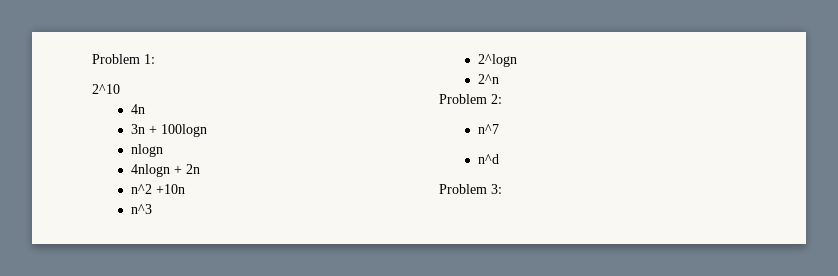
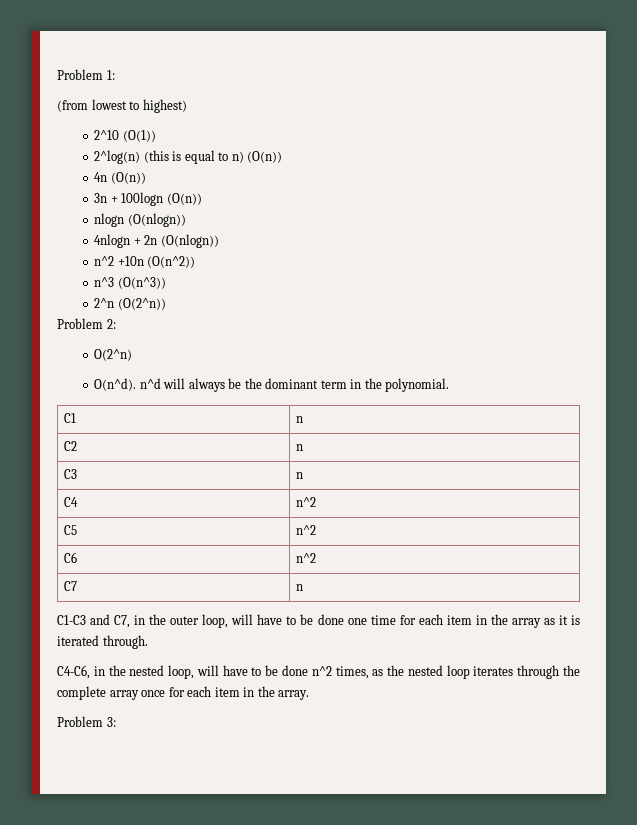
[92,84,120,94] 2^10 -> [57,99,187,113] [94,130,156,142] [94,150,283,164] (from lowest to highest) // 2^10 (O(1)) // 2^log(n) (this is equal to n) (O(n))
(145, 109) none -> [110,172,146,184] (O(n))
(207, 130) none -> [166,193,202,205] (O(n))
(163, 150) none -> [127,213,186,227] (O(nlogn))
(200, 169) none -> [160,234,219,248] (O(nlogn))
(185, 189) none -> [147,256,196,268] (O(n^2))
[477,54,517,67] // 2^logn -> [117,277,166,289] (O(n^3))
(499, 79) none -> [117,298,166,310] (O(2^n))
[477,124,499,134] n^7 // -> [94,349,133,361] [94,378,137,391] O(2^n) // O(n^d).
(499, 159) none -> [163,378,450,392] [64,413,77,423] [296,416,304,423] [64,441,78,451] [296,444,304,451] [64,469,78,479] [296,472,304,479] [64,497,79,507] [296,497,317,507] [64,525,78,535] [296,525,317,535] [64,552,78,563] [296,553,317,563] [64,581,78,591] [296,584,304,591] [57,614,581,628] [57,635,148,649] [57,665,580,679] [57,686,310,700] will always be the dominant term in the polynomial. // C1 | n // C2 | n // C3 | n // C4 | n^2 // C5 | n^2 // C6 | n^2 // C7 | n // C1-C3 and C7, in the outer loop, will have to be done one time for each item in the array as it is iterated through. // C4-C6, in the nested loop, will have to be done n^2 times, as the nested loop iterates through the complete array once for each item in the array.

